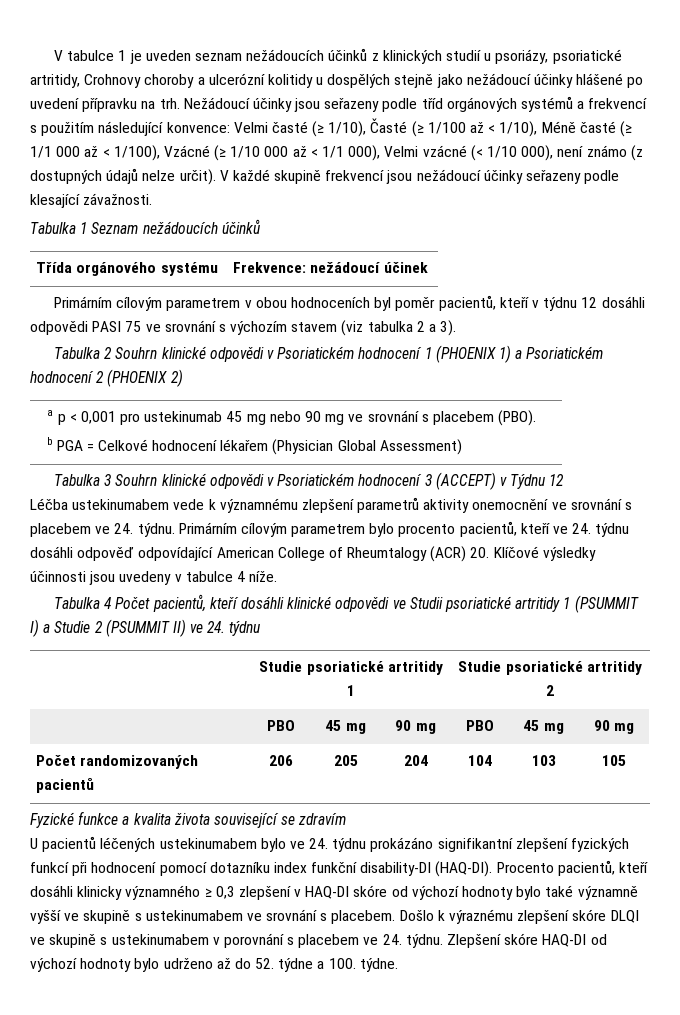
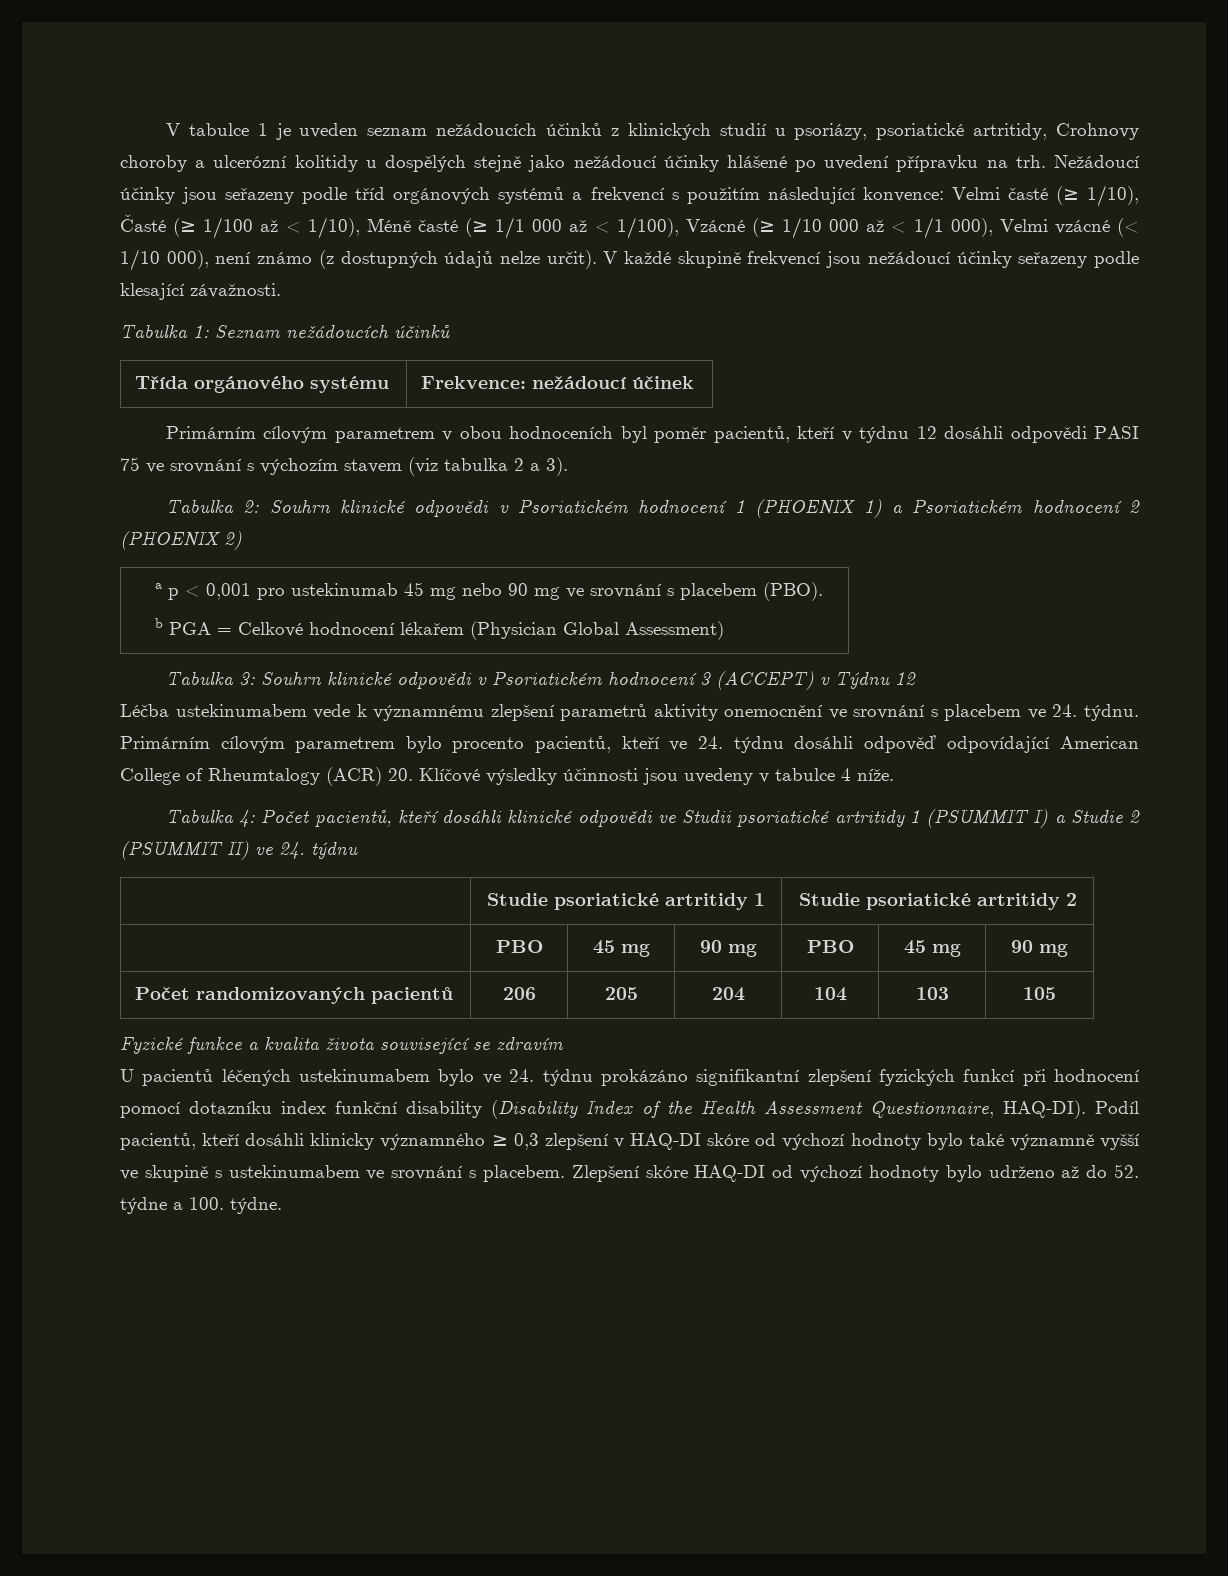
[80,222,88,234] 1 -> [193,325,209,338] 1:
[104,347,113,359] 2 -> [243,500,260,513] 2:
[104,474,112,486] 3 -> [238,672,255,685] 3:
[104,597,112,609] 4 -> [239,810,256,827] 4:
[360,861,554,877] disability-DI (HAQ-DI). Procento -> [406,1100,1140,1119] disability (Disability Index of the Health Assessment Questionnaire, HAQ-DI). Podíl
[399,909,639,924] [30,933,443,948] Došlo k výraznému zlepšení skóre DLQI ve skupině s ustekinumabem v porovnání s placebem ve 24. týdnu. -> (565, 1173) none

